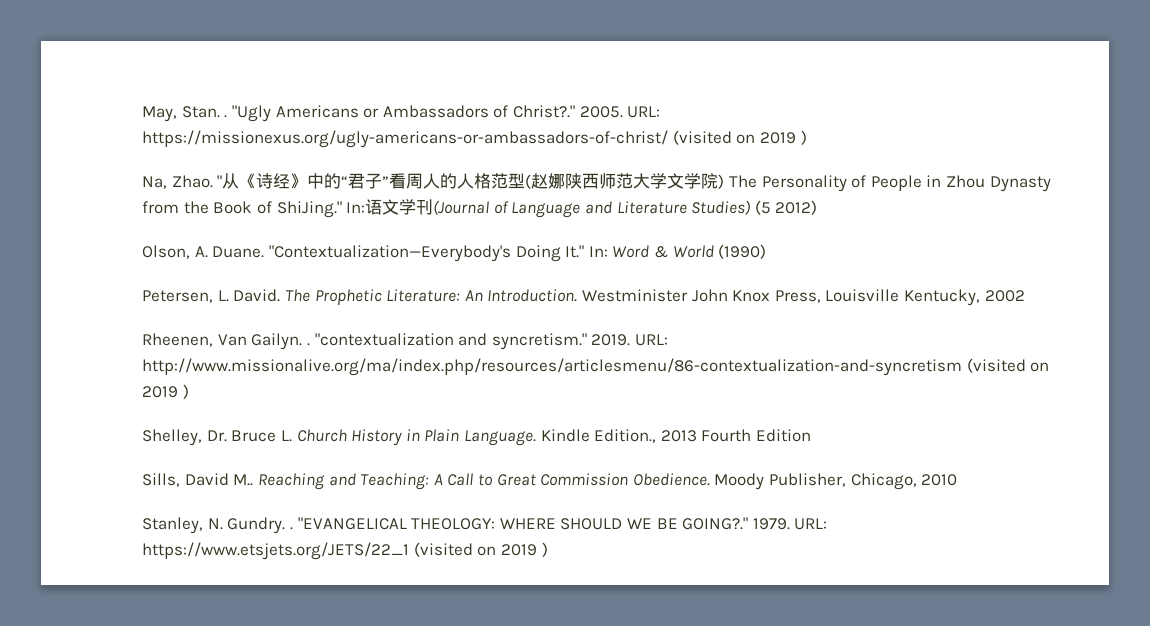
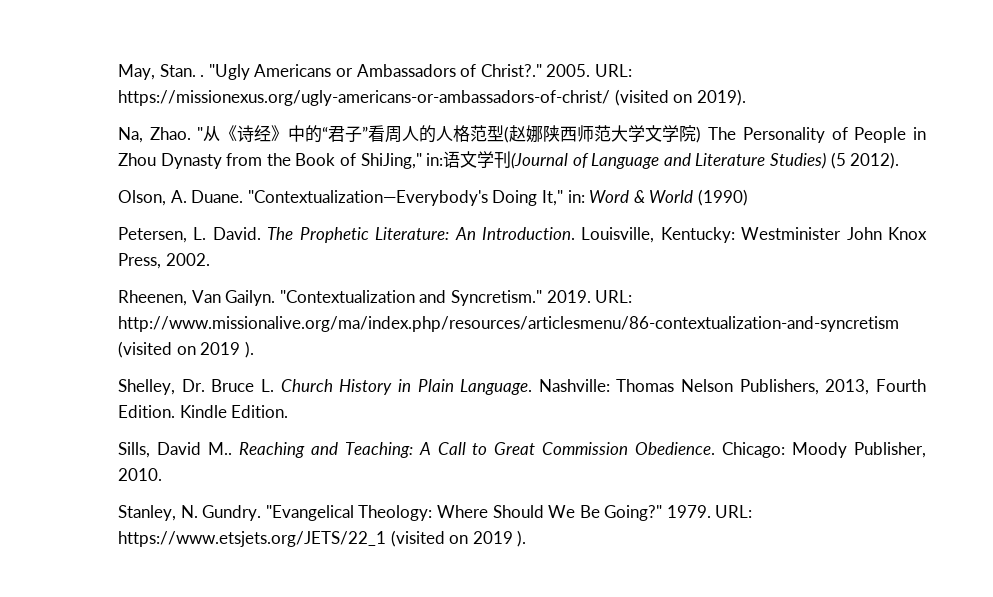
[760,130,807,145] 2019 ) -> [696,89,746,106] 2019).
[276,201,366,218] ShiJing." In: -> [360,153,444,169] ShiJing," in:
[775,200,818,215] 2012) -> [850,152,900,169] 2012).
[565,245,608,258] It." In: -> [541,190,585,206] It," in:
(578, 295) none -> [581,227,735,243] Louisville, Kentucky:
[825,289,1025,306] Louisville Kentucky, 2002 -> [165,253,210,266] 2002.
[307,333,587,350] . "contextualization and syncretism." -> [279,290,542,306] "Contextualization and Syncretism."
[182,384,189,399] ) -> [244,341,254,358] ).
[540,429,811,443] Kindle Edition., 2013 Fourth Edition -> [538,379,926,395] [117,405,289,418] Nashville: Thomas Nelson Publishers, 2013, Fourth Edition. Kindle Edition.
(710, 479) none -> [722,442,786,458] Chicago:
[850,473,958,490] Chicago, 2010 -> [117,468,162,481] 2010.
[290,517,749,530] . "EVANGELICAL THEOLOGY: WHERE SHOULD WE BE GOING?." -> [265,505,663,521] "Evangelical Theology: Where Should We Be Going?"
[541,542,548,557] ) -> [517,530,527,547] ).

